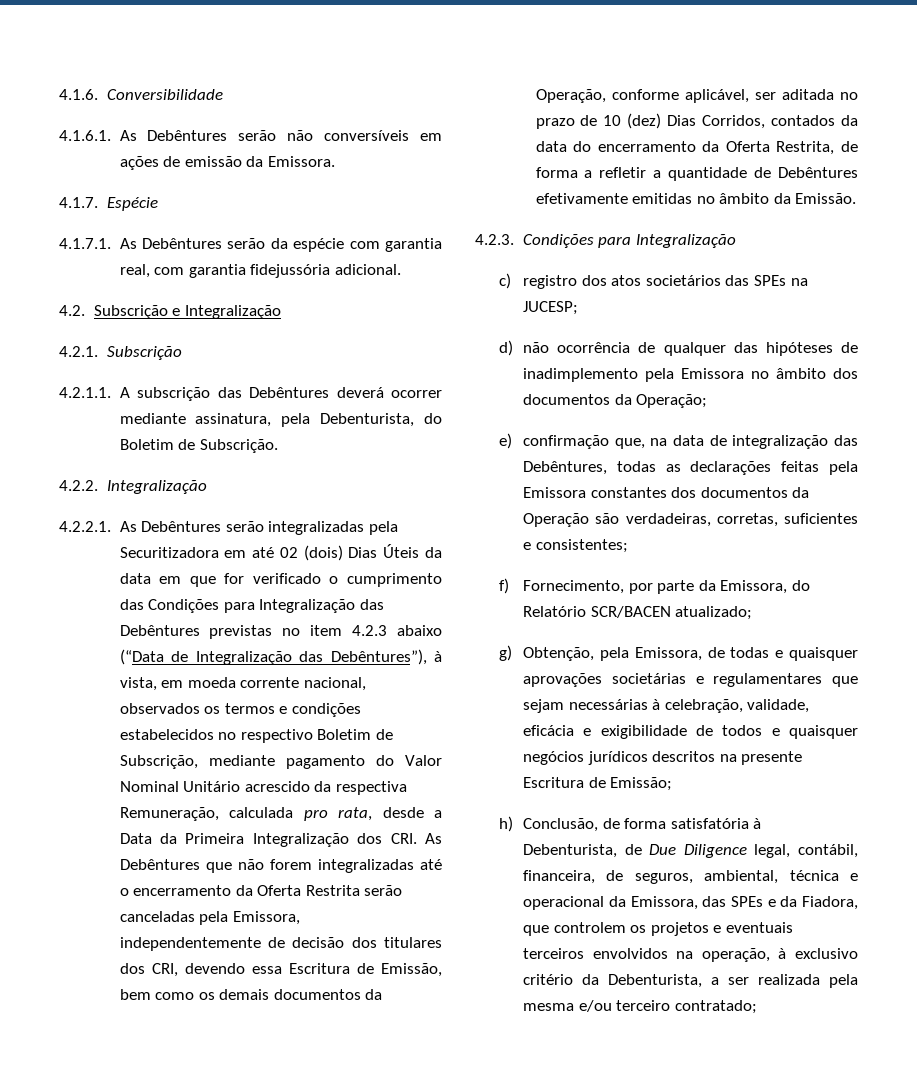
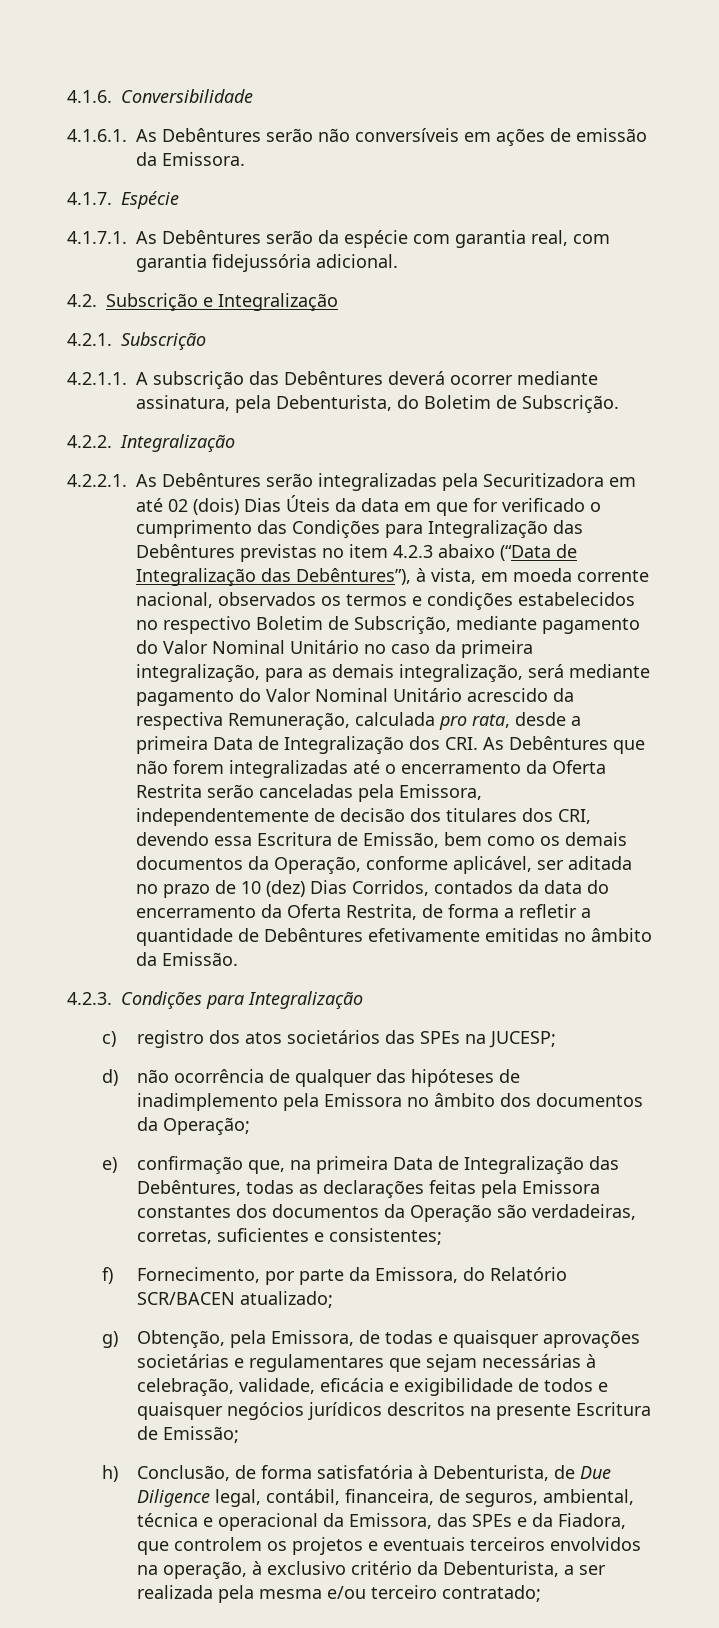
(241, 786) none -> [364,640,533,658] [136,664,650,682] [136,688,462,706] no caso da primeira integralização, para as demais integralização, será mediante pagamento do Valor Nominal Unitário
[119,833,245,844] Data da Primeira -> [136,736,279,754] primeira Data de
[673,435,829,449] data de integralização -> [316,1156,585,1174] primeira Data de Integralização

